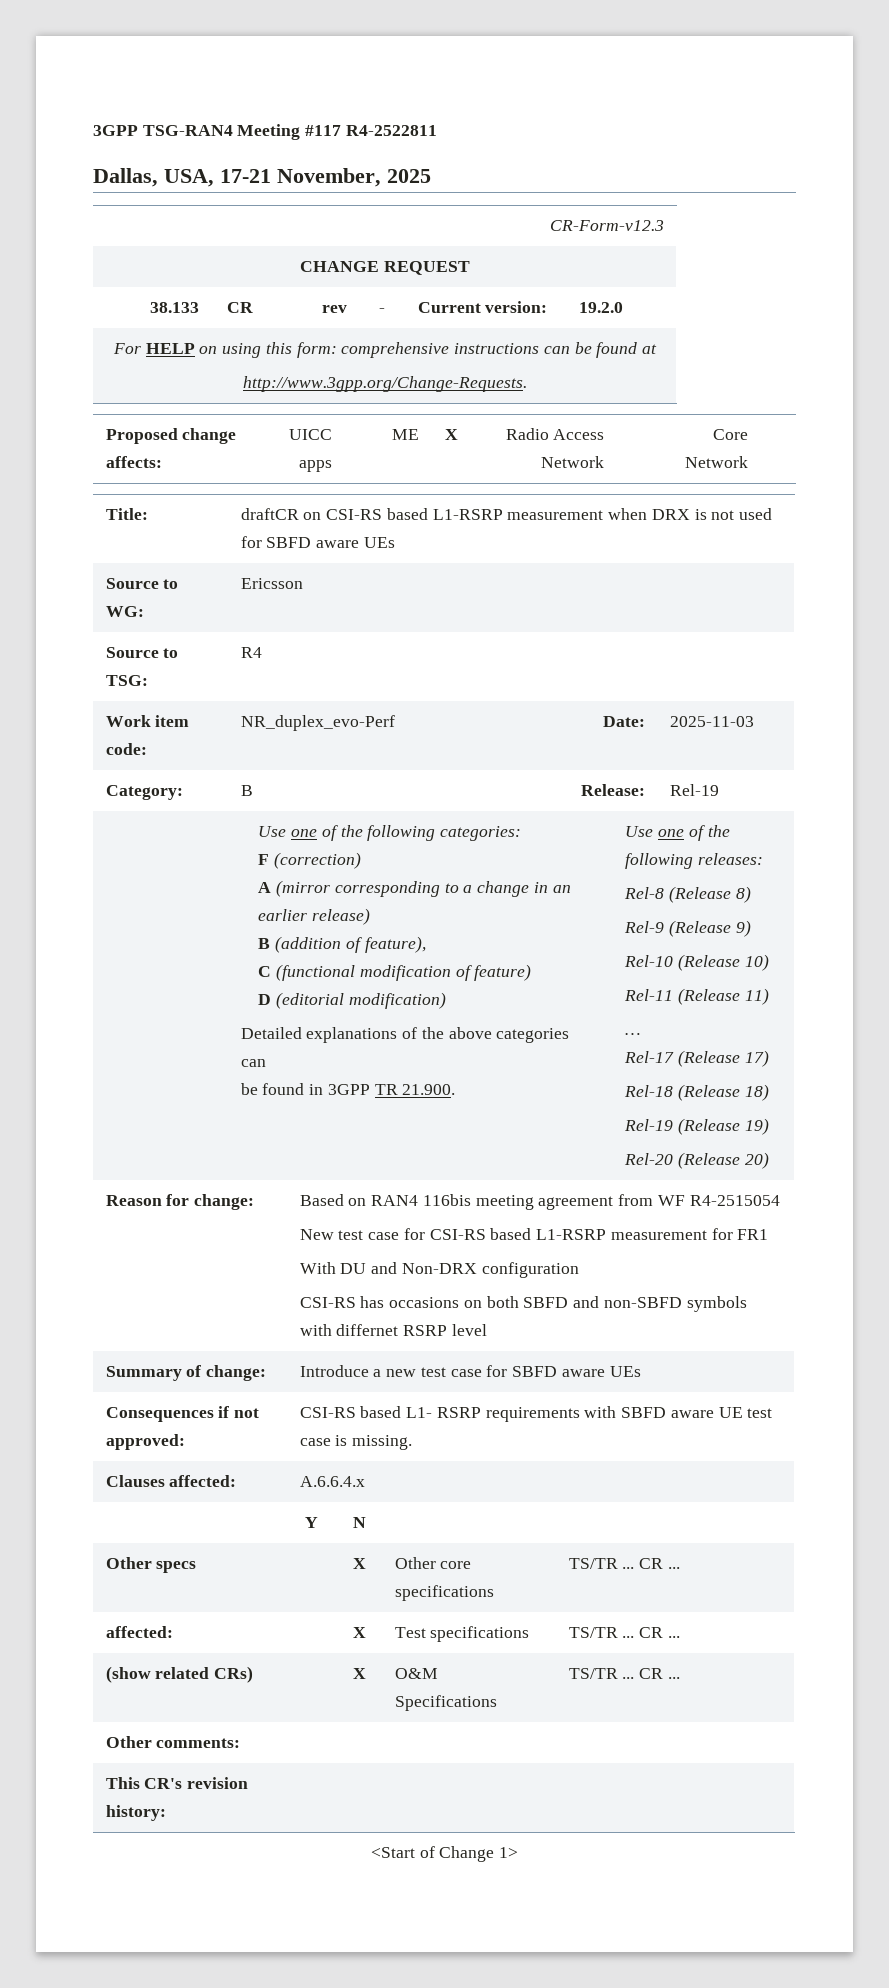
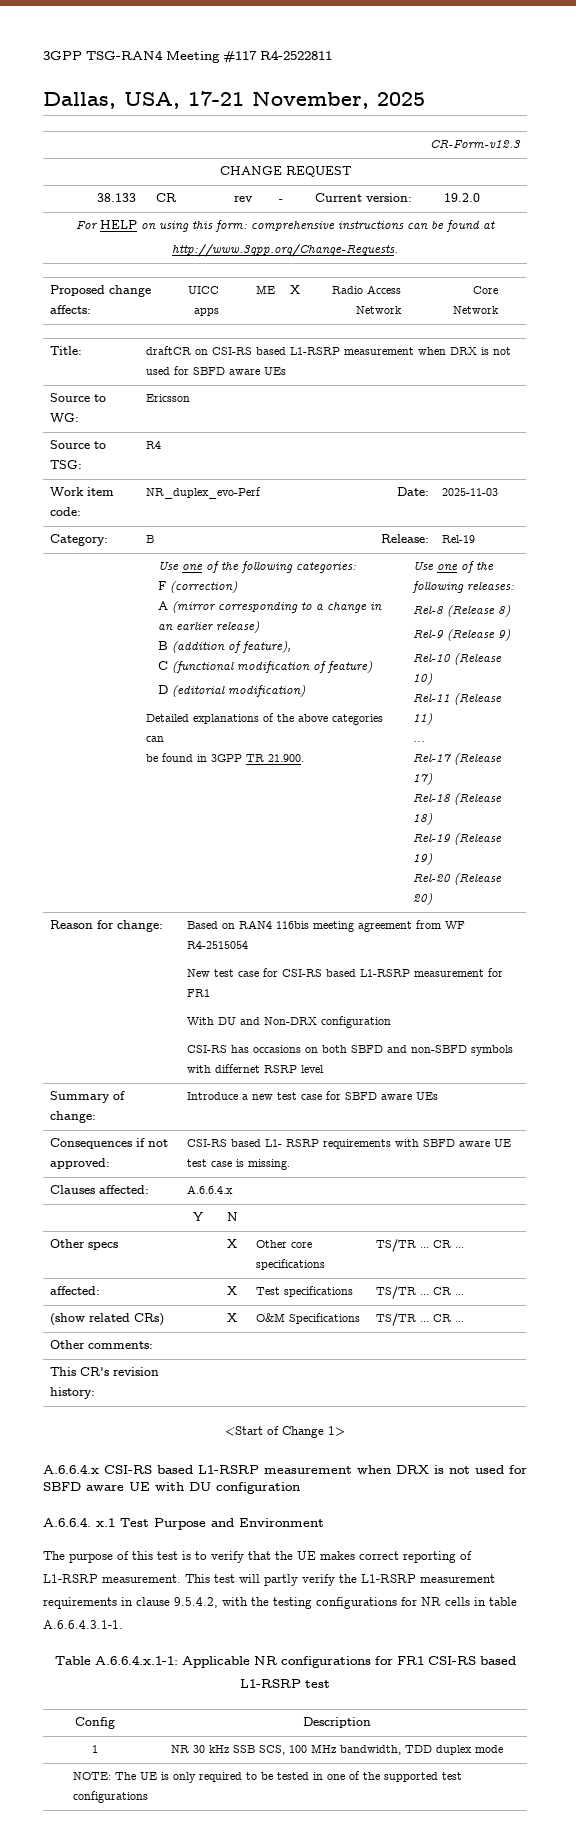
(519, 1852) none -> [43,1464,527,1474] [43,1482,300,1494] [43,1517,324,1530] [43,1551,472,1563] [43,1574,495,1586] [43,1597,517,1609] [43,1620,123,1629] [54,1655,516,1668] [240,1679,330,1688] [75,1717,115,1729] [302,1717,371,1728] [92,1745,98,1753] [170,1744,503,1755] [73,1771,463,1783] [73,1791,149,1803] // A.6.6.4.x CSI-RS based L1-RSRP measurement when DRX is not used for SBFD aware UE with DU configuration // A.6.6.4. x.1 Test Purpose and Environment // The purpose of this test is to verify that the UE makes correct reporting of L1-RSRP measurement. This test will partly verify the L1-RSRP measurement requirements in clause 9.5.4.2, with the testing configurations for NR cells in table A.6.6.4.3.1-1. // Table A.6.6.4.x.1-1: Applicable NR configurations for FR1 CSI-RS based L1-RSRP test // Config | Description // 1 | NR 30 kHz SSB SCS, 100 MHz bandwidth, TDD duplex mode // NOTE: The UE is only required to be tested in one of the supported test configurations

